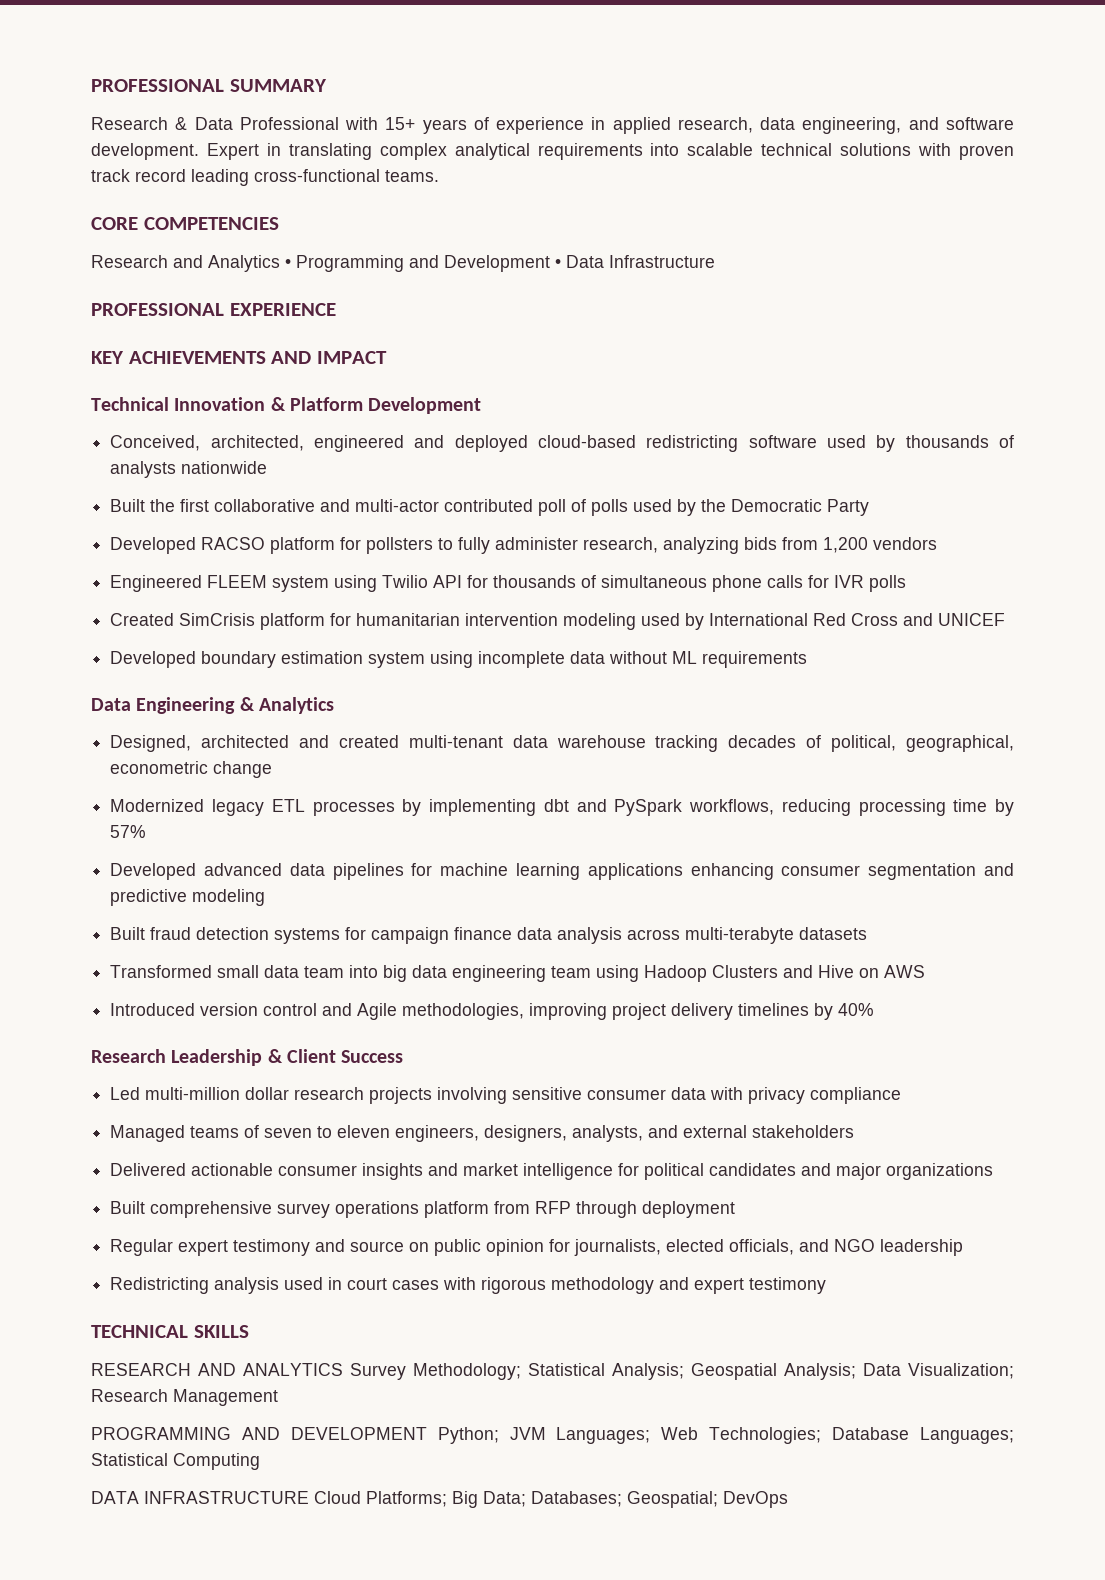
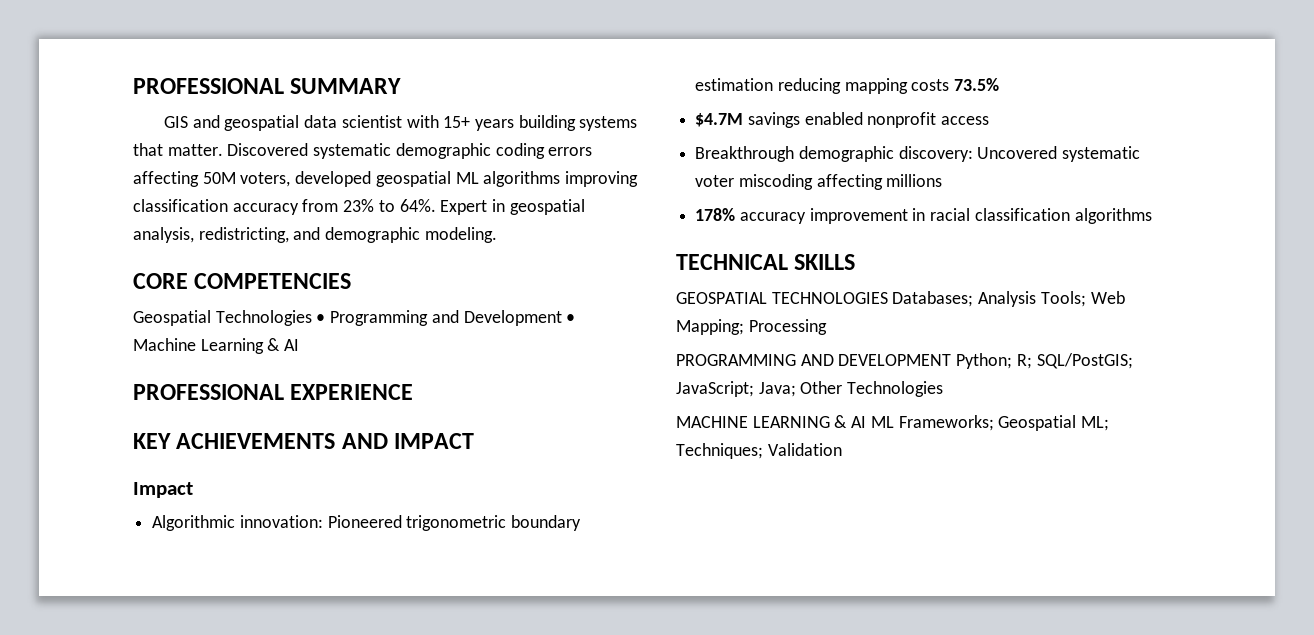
[91,117,1014,134] [91,143,1014,160] [91,169,439,186] Research & Data Professional with 15+ years of experience in applied research, data engineering, and software development. Expert in translating complex analytical requirements into scalable technical solutions with proven track record leading cross-functional teams. -> [163,115,638,131] [133,143,593,159] [133,171,639,187] [133,199,585,215] [133,227,497,243] GIS and geospatial data scientist with 15+ years building systems that matter. Discovered systematic demographic coding errors affecting 50M voters, developed geospatial ML algorithms improving classification accuracy from 23% to 64%. Expert in geospatial analysis, redistricting, and demographic modeling.
[91,255,280,272] Research and Analytics -> [133,310,312,326] Geospatial Technologies
[566,255,715,268] Data Infrastructure -> [133,338,300,354] Machine Learning & AI
[91,397,482,414] [110,435,1015,452] [110,461,268,478] [110,499,870,516] [110,537,938,554] [110,575,907,592] [110,613,1006,630] [110,651,808,668] [91,697,334,714] [110,735,1014,752] [110,761,273,778] [110,799,1014,816] [110,825,147,838] [110,863,1014,880] [110,889,266,906] [110,927,868,944] [110,965,926,982] [110,1003,875,1020] [91,1049,404,1066] [110,1087,902,1104] [110,1125,855,1142] [110,1163,994,1180] [110,1201,736,1218] [110,1239,964,1256] [110,1277,827,1294] [91,1325,249,1338] [91,1363,1014,1380] [91,1389,278,1406] [91,1427,1015,1444] [91,1453,260,1470] [91,1491,788,1508] Technical Innovation & Platform Development // Conceived, architected, engineered and deployed cloud-based redistricting software used by thousands of analysts nationwide // Built the first collaborative and multi-actor contributed poll of polls used by the Democratic Party // Developed RACSO platform for pollsters to fully administer research, analyzing bids from 1,200 vendors // Engineered FLEEM system using Twilio API for thousands of simultaneous phone calls for IVR polls // Created SimCrisis platform for humanitarian intervention modeling used by International Red Cross and UNICEF // Developed boundary estimation system using incomplete data without ML requirements // Data Engineering & Analytics // Designed, architected and created multi-tenant data warehouse tracking decades of political, geographical, econometric change // Modernized legacy ETL processes by implementing dbt and PySpark workflows, reducing processing time by 57% // Developed advanced data pipelines for machine learning applications enhancing consumer segmentation and predictive modeling // Built fraud detection systems for campaign finance data analysis across multi-terabyte datasets // Transformed small data team into big data engineering team using Hadoop Clusters and Hive on AWS // Introduced version control and Agile methodologies, improving project delivery timelines by 40% // Research Leadership & Client Success // Led multi-million dollar research projects involving sensitive consumer data with privacy compliance // Managed teams of seven to eleven engineers, designers, analysts, and external stakeholders // Delivered actionable consumer insights and market intelligence for political candidates and major organizations // Built comprehensive survey operations platform from RFP through deployment // Regular expert testimony and source on public opinion for journalists, elected officials, and NGO leadership // Redistricting analysis used in court cases with rigorous methodology and expert testimony // TECHNICAL SKILLS // RESEARCH AND ANALYTICS Survey Methodology; Statistical Analysis; Geospatial Analysis; Data Visualization; Research Management // PROGRAMMING AND DEVELOPMENT Python; JVM Languages; Web Technologies; Database Languages; Statistical Computing // DATA INFRASTRUCTURE Cloud Platforms; Big Data; Databases; Geospatial; DevOps -> [133,482,193,498] [152,515,582,531] [695,78,1000,94] [695,112,990,128] [695,146,1141,162] [695,174,943,190] [695,208,1152,224] [676,254,856,270] [676,291,1125,307] [676,319,827,335] [676,353,1133,369] [676,381,944,397] [676,415,1110,431] [676,443,842,459] Impact // Algorithmic innovation: Pioneered trigonometric boundary estimation reducing mapping costs 73.5% // $4.7M savings enabled nonprofit access // Breakthrough demographic discovery: Uncovered systematic voter miscoding affecting millions // 178% accuracy improvement in racial classification algorithms // TECHNICAL SKILLS // GEOSPATIAL TECHNOLOGIES Databases; Analysis Tools; Web Mapping; Processing // PROGRAMMING AND DEVELOPMENT Python; R; SQL/PostGIS; JavaScript; Java; Other Technologies // MACHINE LEARNING & AI ML Frameworks; Geospatial ML; Techniques; Validation

